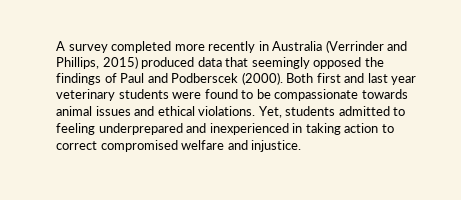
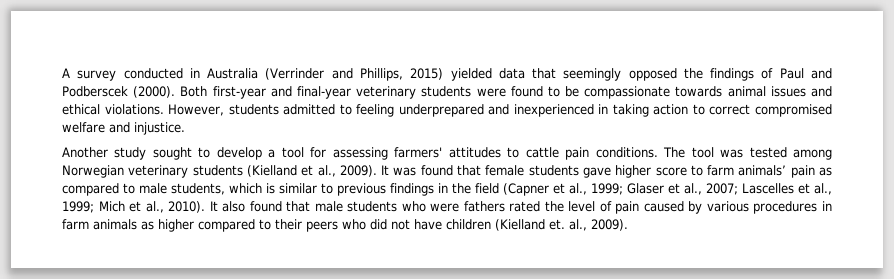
[111,41,256,53] completed more recently -> [123,68,183,79] conducted
[141,57,195,69] produced -> [450,68,492,81] yielded
[316,73,417,85] first and last year -> [212,86,351,99] first-year and final-year
[258,106,282,118] Yet, -> [168,104,225,116] However,
(302, 146) none -> [62,147,833,160] [62,165,832,178] [62,183,832,196] [62,201,832,214] [62,219,628,232] // Another study sought to develop a tool for assessing farmers' attitudes to cattle pain conditions. The tool was tested among Norwegian veterinary students (Kielland et al., 2009). It was found that female students gave higher score to farm animals’ pain as compared to male students, which is similar to previous findings in the field (Capner et al., 1999; Glaser et al., 2007; Lascelles et al., 1999; Mich et al., 2010). It also found that male students who were fathers rated the level of pain caused by various procedures in farm animals as higher compared to their peers who did not have children (Kielland et. al., 2009).

